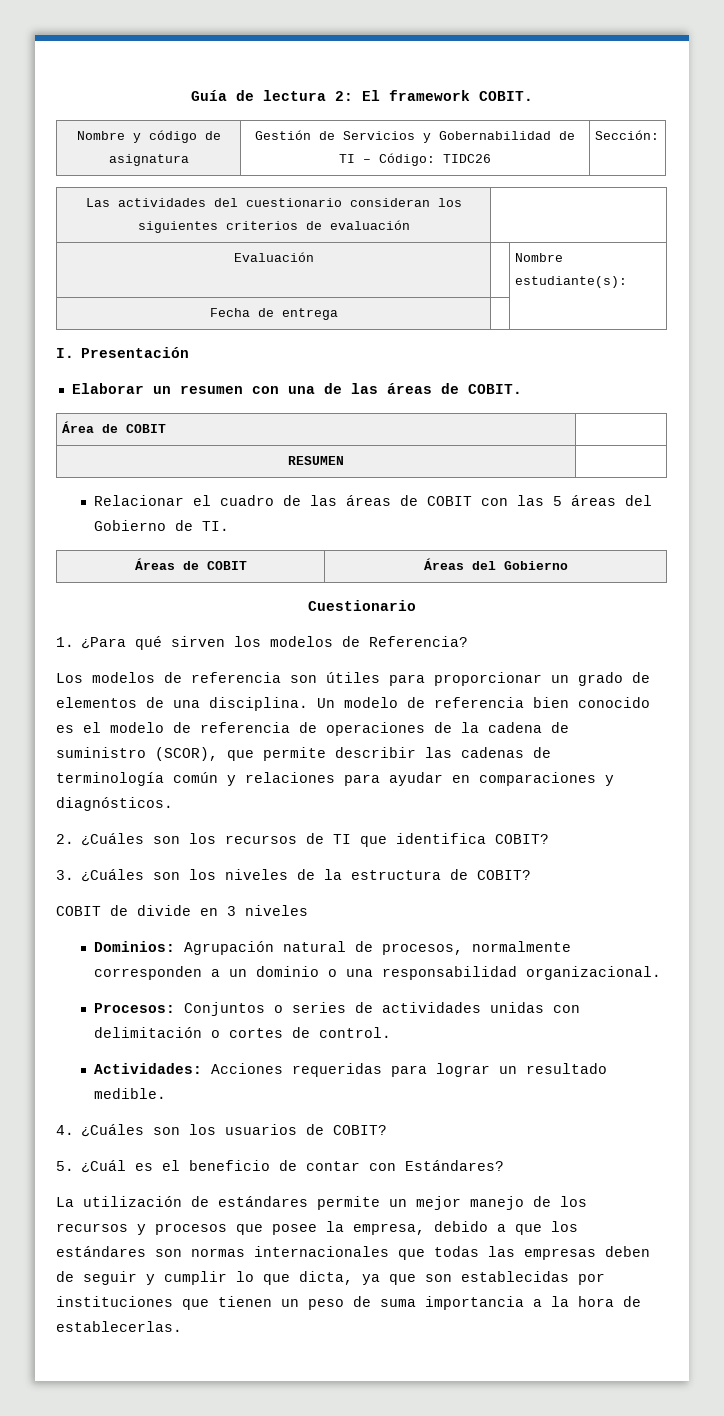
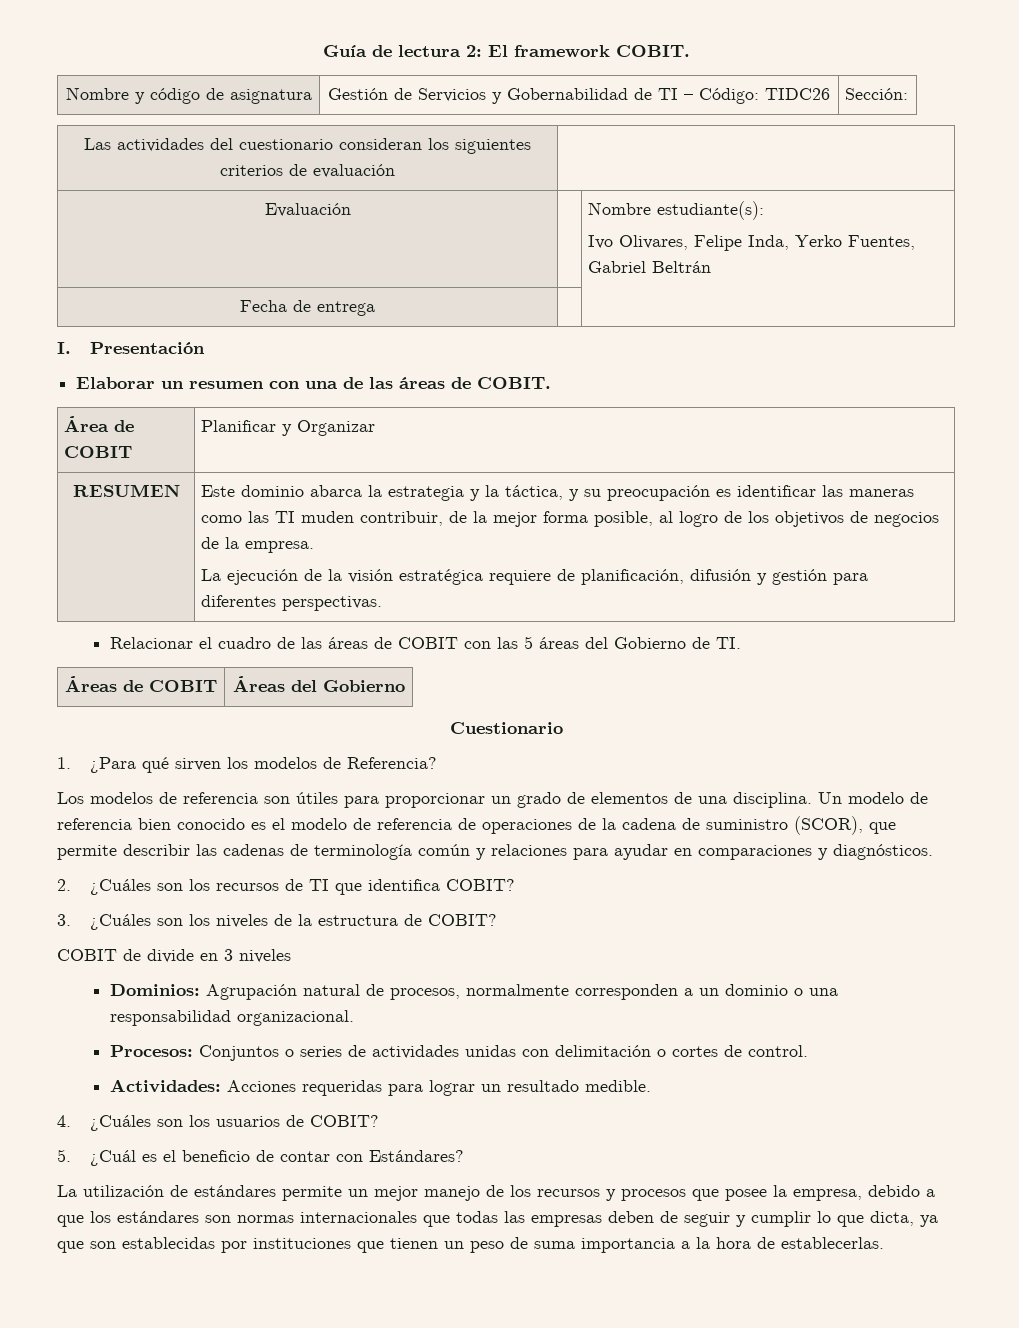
(627, 282) none -> [588,235,916,251] [588,261,712,273] // Ivo Olivares, Felipe Inda, Yerko Fuentes, Gabriel Beltrán
[288,456,344,465] // RESUMEN | -> [201,420,376,436] [72,484,180,497] [201,485,915,501] [201,511,940,527] [201,537,315,553] [201,569,869,585] [201,595,383,611] Planificar y Organizar // RESUMEN | Este dominio abarca la estrategia y la táctica, y su preocupación es identificar las maneras como las TI muden contribuir, de la mejor forma posible, al logro de los objetivos de negocios de la empresa. // La ejecución de la visión estratégica requiere de planificación, difusión y gestión para diferentes perspectivas.

